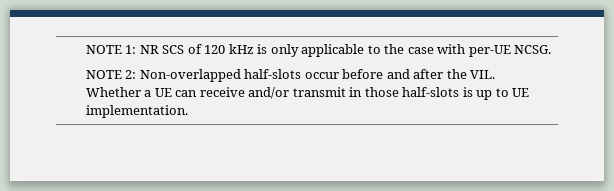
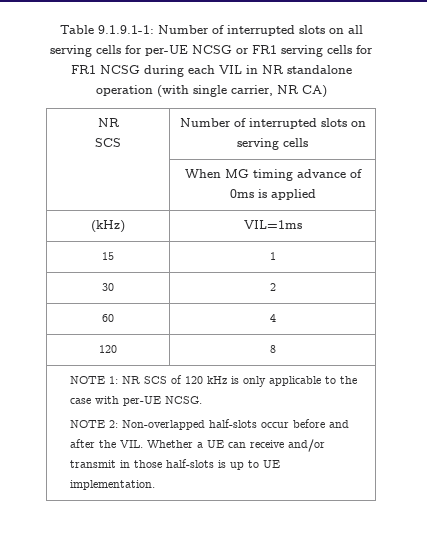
(85, 49) none -> [59,25,363,36] [50,45,373,57] [70,65,352,77] [95,85,327,98] [97,118,120,127] [95,138,121,147] [179,118,366,129] [237,138,308,150] [184,169,362,181] [229,189,316,200] [91,220,125,233] [243,220,302,229] [102,252,114,260] [269,252,276,260] [102,283,114,291] [269,283,276,291] [102,314,114,322] [269,314,276,322] [99,345,117,353] [269,345,276,353] Table 9.1.9.1-1: Number of interrupted slots on all serving cells for per-UE NCSG or FR1 serving cells for FR1 NCSG during each VIL in NR standalone operation (with single carrier, NR CA) // NR // SCS | Number of interrupted slots on serving cells // | When MG timing advance of 0ms is applied // (kHz) | VIL=1ms // 15 | 1 // 30 | 2 // 60 | 4 // 120 | 8 //

